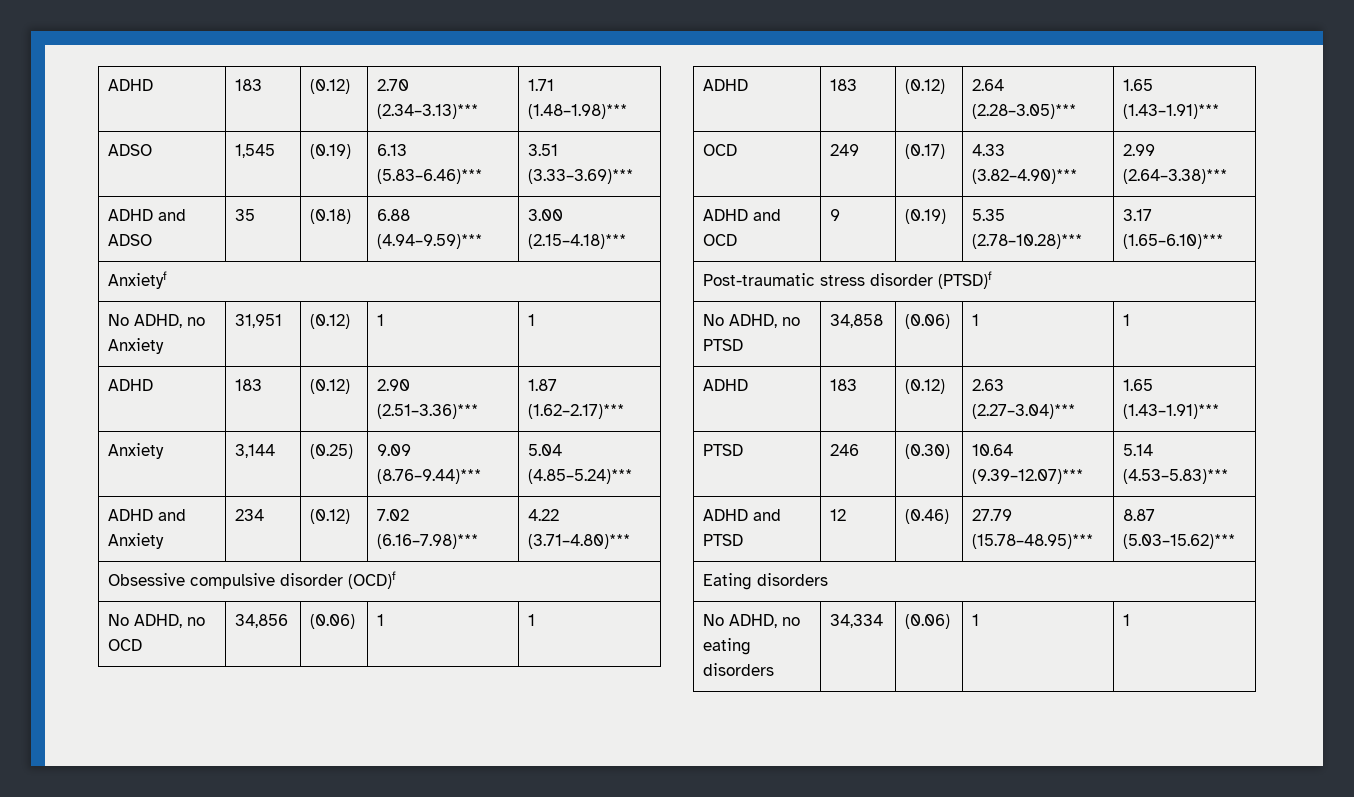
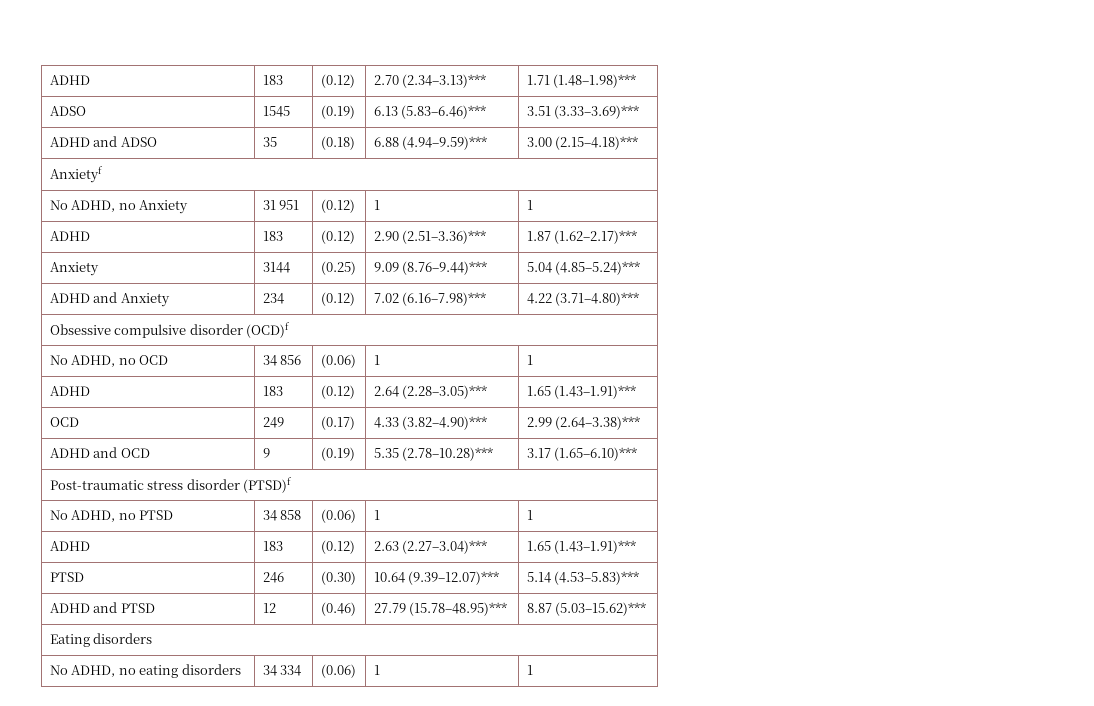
[235,144,276,158] 1,545 -> [262,106,290,117] 1545
[235,314,283,328] 31,951 -> [262,200,300,210] 31 951
[235,444,276,458] 3,144 -> [262,262,290,273] 3144
[235,614,289,628] 34,856 -> [262,355,302,366] 34 856
[830,314,884,328] 34,858 -> [262,510,302,521] 34 858
[830,614,884,628] 34,334 -> [262,665,302,676] 34 334

